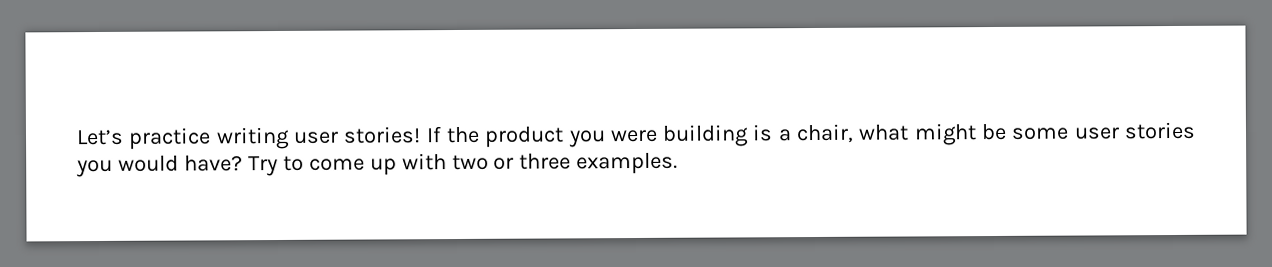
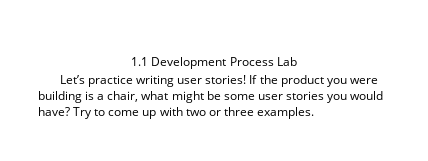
(76, 137) none -> [131,57,297,69] 1.1 Development Process Lab //

